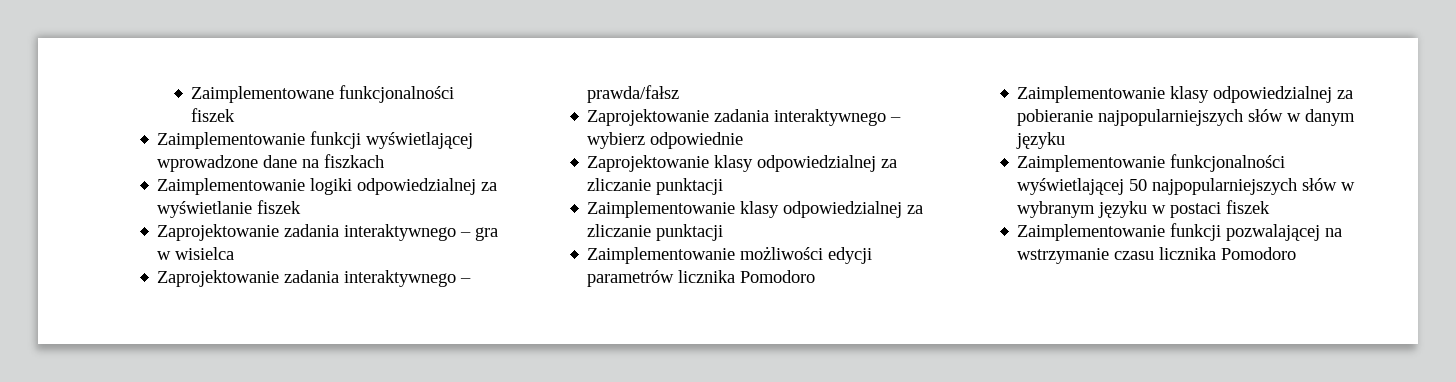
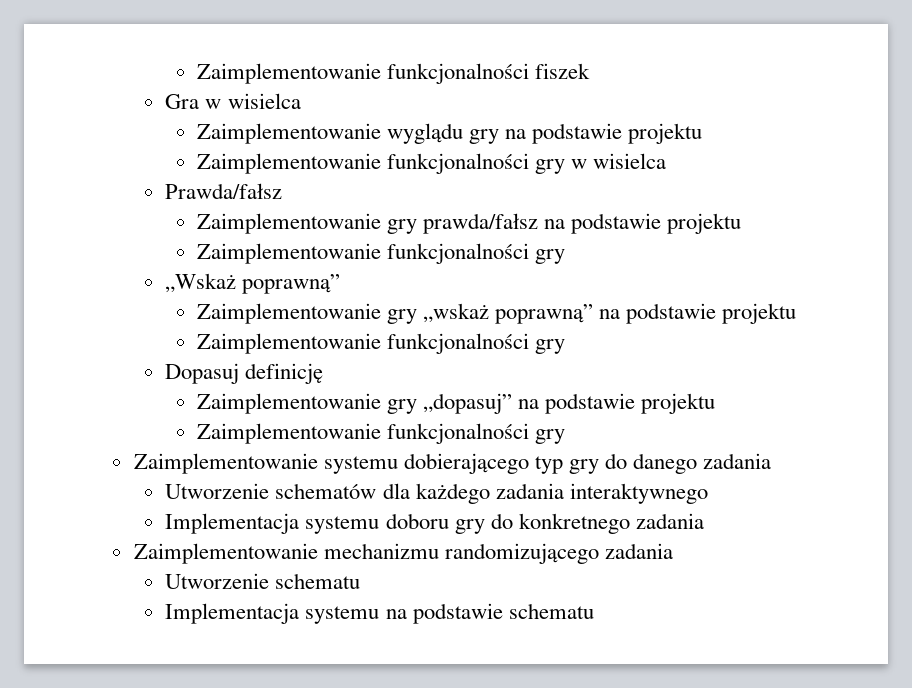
[191,86,335,103] Zaimplementowane -> [196,63,381,84] Zaimplementowanie
[157,131,474,149] [157,154,385,172] [157,178,498,195] [157,200,302,218] [157,224,499,241] [157,247,235,260] [157,270,472,287] [587,85,680,103] [587,109,902,126] [587,132,744,149] [587,155,898,172] [587,178,724,195] [587,201,924,218] [587,224,724,241] [587,246,873,264] [587,270,816,287] [1017,86,1354,103] [1017,109,1356,126] [1016,132,1066,149] [1017,154,1286,172] [1017,178,1356,195] [1017,200,1271,218] [1017,223,1343,241] [1017,247,1297,264] Zaimplementowanie funkcji wyświetlającej wprowadzone dane na fiszkach // Zaimplementowanie logiki odpowiedzialnej za wyświetlanie fiszek // Zaprojektowanie zadania interaktywnego – gra w wisielca // Zaprojektowanie zadania interaktywnego – prawda/fałsz // Zaprojektowanie zadania interaktywnego – wybierz odpowiednie // Zaprojektowanie klasy odpowiedzialnej za zliczanie punktacji // Zaimplementowanie klasy odpowiedzialnej za zliczanie punktacji // Zaimplementowanie możliwości edycji parametrów licznika Pomodoro // Zaimplementowanie klasy odpowiedzialnej za pobieranie najpopularniejszych słów w danym języku // Zaimplementowanie funkcjonalności wyświetlającej 50 najpopularniejszych słów w wybranym języku w postaci fiszek // Zaimplementowanie funkcji pozwalającej na wstrzymanie czasu licznika Pomodoro -> [165,93,301,109] [196,123,703,144] [196,153,667,174] [165,183,283,199] [196,213,742,234] [196,243,566,264] [165,273,341,294] [196,303,797,324] [196,333,566,354] [165,363,324,384] [196,393,716,414] [196,423,566,444] [133,453,772,474] [165,483,708,504] [165,513,704,534] [133,543,673,564] [165,573,361,589] [165,603,594,624] Gra w wisielca // Zaimplementowanie wyglądu gry na podstawie projektu // Zaimplementowanie funkcjonalności gry w wisielca // Prawda/fałsz // Zaimplementowanie gry prawda/fałsz na podstawie projektu // Zaimplementowanie funkcjonalności gry // „Wskaż poprawną” // Zaimplementowanie gry „wskaż poprawną” na podstawie projektu // Zaimplementowanie funkcjonalności gry // Dopasuj definicję // Zaimplementowanie gry „dopasuj” na podstawie projektu // Zaimplementowanie funkcjonalności gry // Zaimplementowanie systemu dobierającego typ gry do danego zadania // Utworzenie schematów dla każdego zadania interaktywnego // Implementacja systemu doboru gry do konkretnego zadania // Zaimplementowanie mechanizmu randomizującego zadania // Utworzenie schematu // Implementacja systemu na podstawie schematu

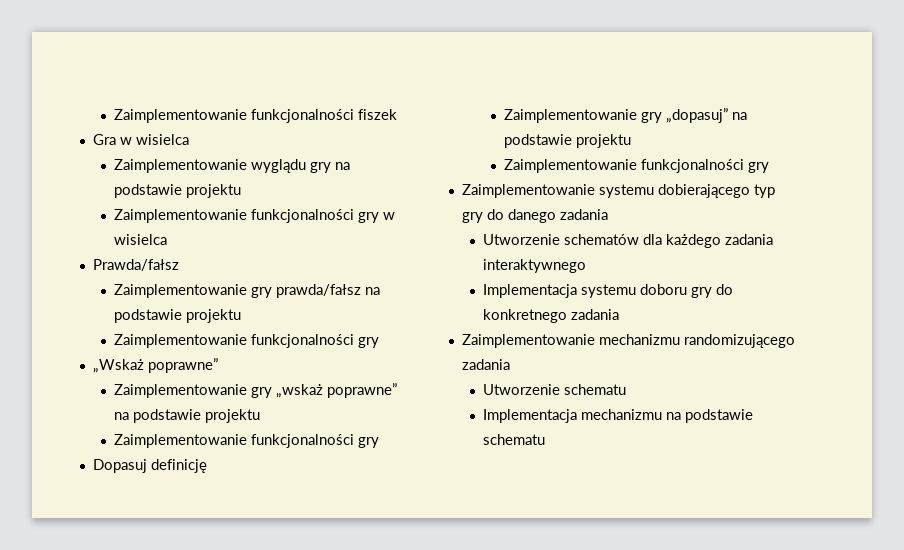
[242,274,341,294] poprawną” -> [147,358,218,373] poprawne”
[495,304,594,324] poprawną” -> [326,383,397,398] poprawne”
[305,606,380,624] systemu -> [580,409,662,420] mechanizmu

